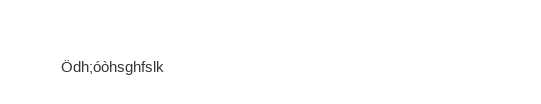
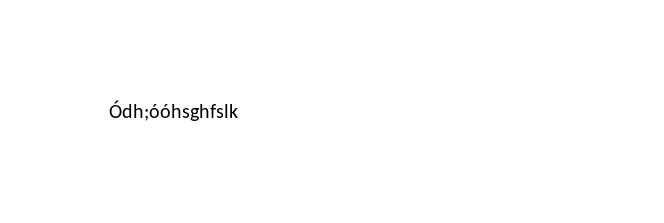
[61,60,164,75] Ödh;óòhsghfslk -> [109,100,238,121] Ódh;óóhsghfslk

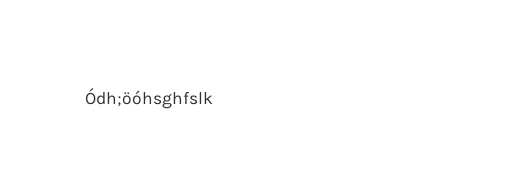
[109,100,238,121] Ódh;óóhsghfslk -> [85,87,213,109] Ódh;öóhsghfslk

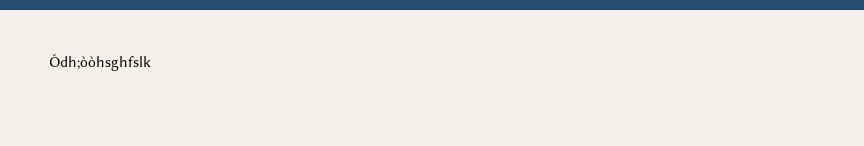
[85,87,213,109] Ódh;öóhsghfslk -> [49,54,151,71] Ódh;òòhsghfslk

